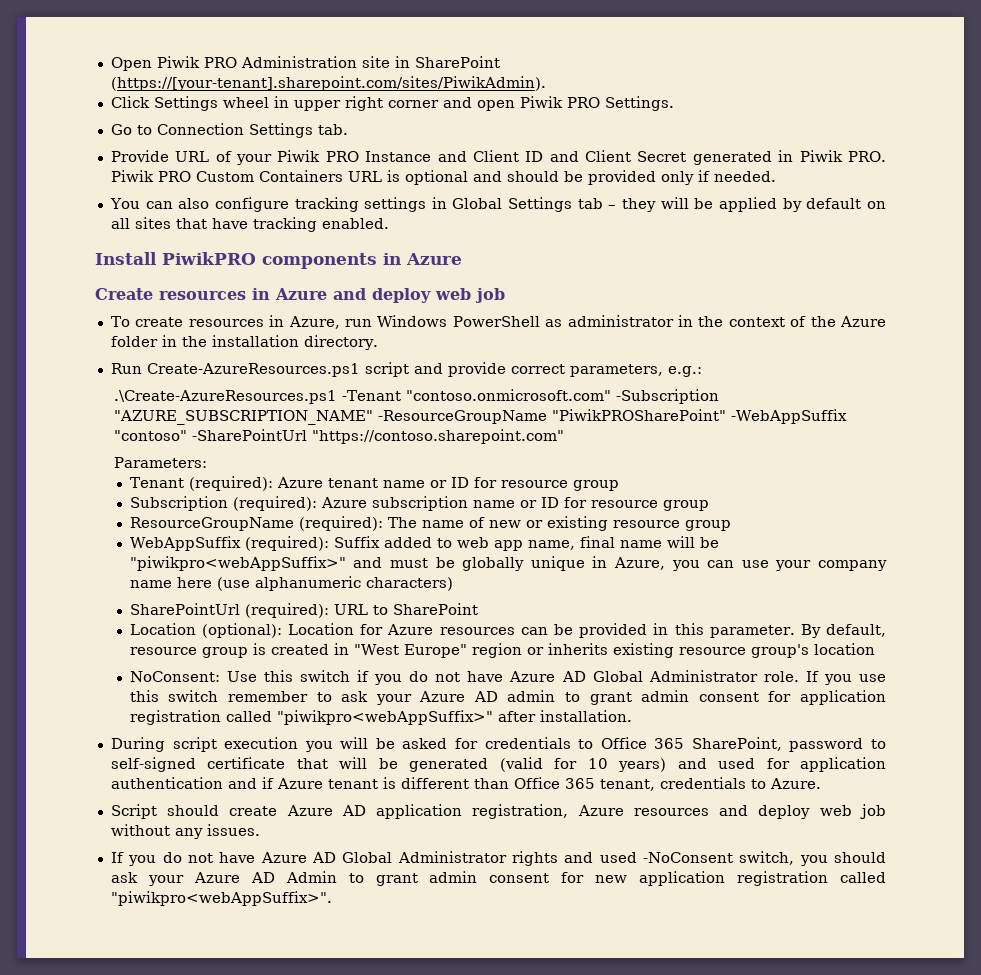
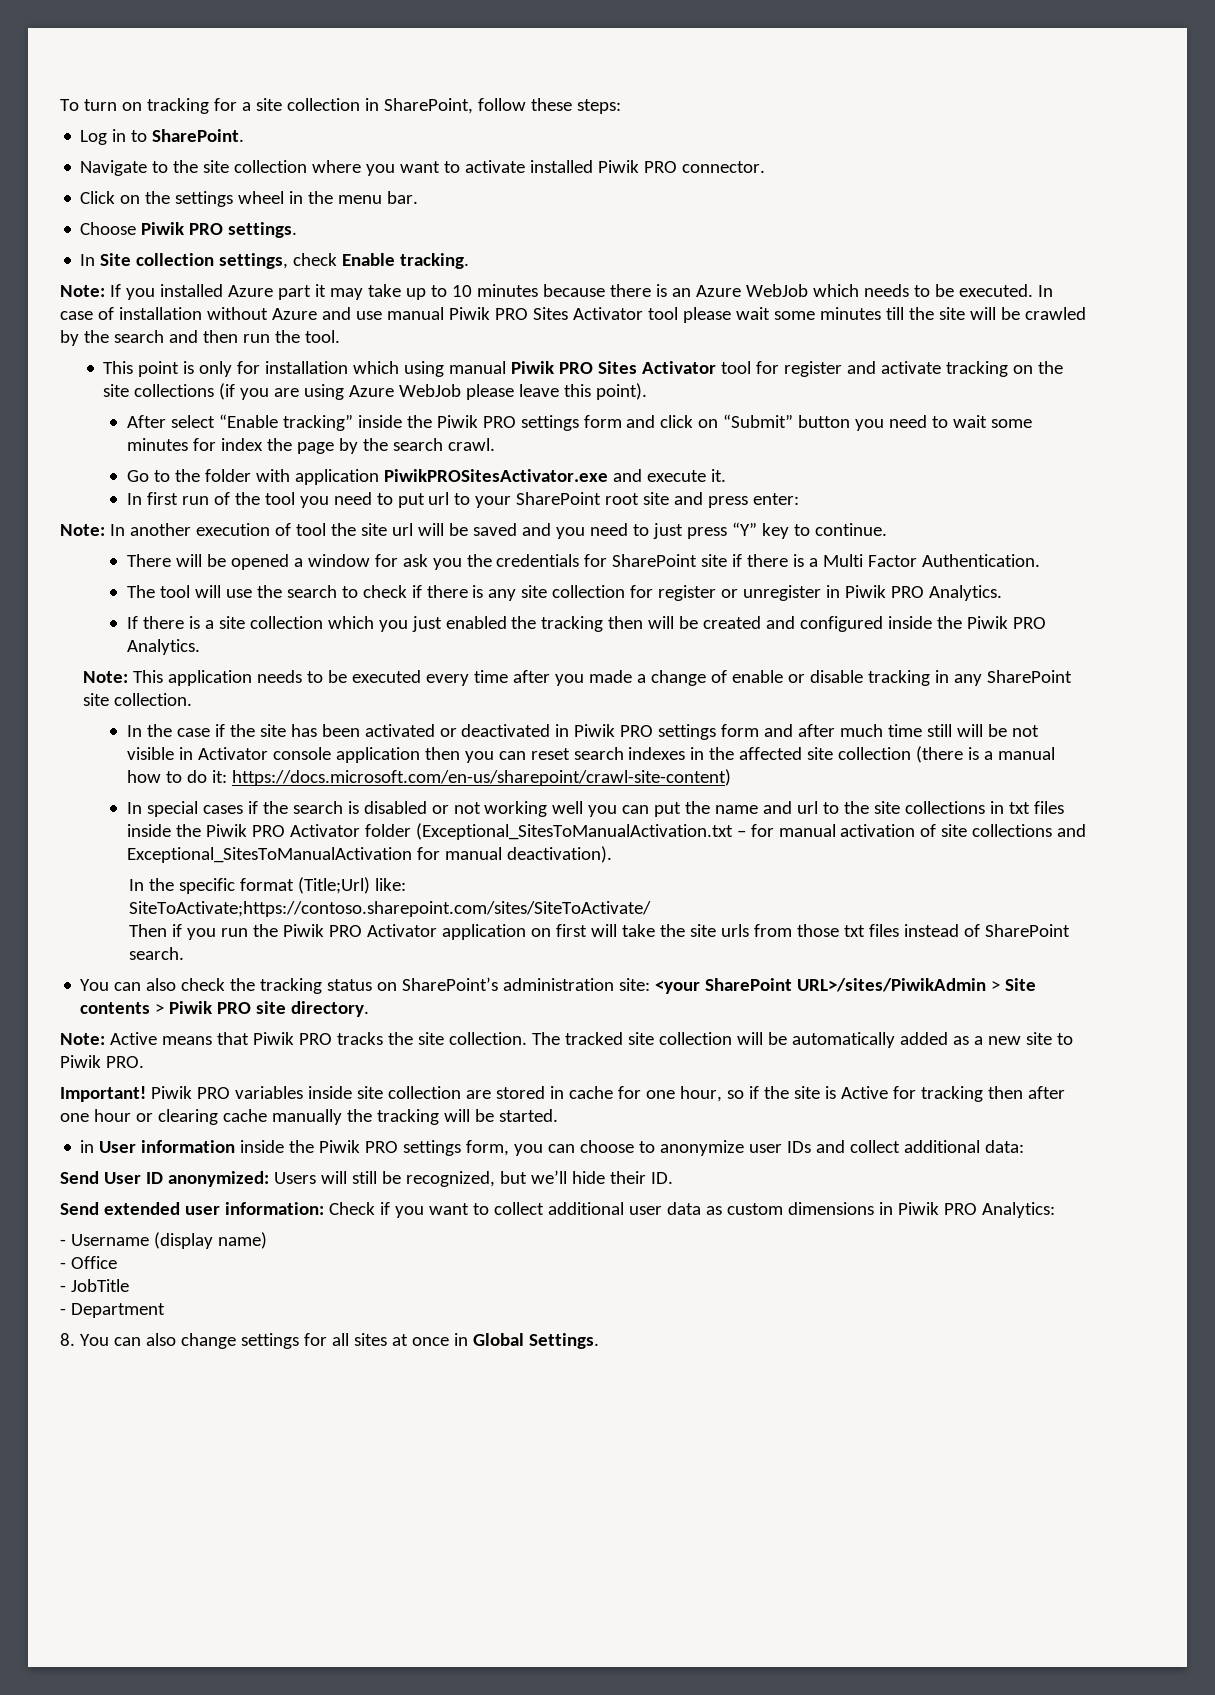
[110,56,500,71] [110,76,546,91] [110,96,674,111] [110,123,348,138] [110,150,886,165] [110,170,776,185] [109,197,886,212] [110,217,389,232] [95,252,462,269] [95,288,505,303] [110,315,886,329] [110,335,378,350] [110,362,702,377] [113,389,719,404] [113,409,847,425] [113,429,564,444] [113,457,207,468] [129,476,619,491] [129,496,709,511] [129,516,731,531] [129,536,719,551] [129,556,887,571] [129,576,453,591] [129,603,478,618] [129,623,886,638] [129,643,875,658] [129,670,886,685] [129,690,887,705] [129,710,632,725] [110,737,887,752] [110,757,887,772] [110,777,821,791] [110,804,886,819] [110,824,260,839] [110,851,886,866] [110,871,886,886] [110,891,332,906] Open Piwik PRO Administration site in SharePoint (https://[your-tenant].sharepoint.com/sites/PiwikAdmin). // Click Settings wheel in upper right corner and open Piwik PRO Settings. // Go to Connection Settings tab. // Provide URL of your Piwik PRO Instance and Client ID and Client Secret generated in Piwik PRO. Piwik PRO Custom Containers URL is optional and should be provided only if needed. // You can also configure tracking settings in Global Settings tab – they will be applied by default on all sites that have tracking enabled. // Install PiwikPRO components in Azure // Create resources in Azure and deploy web job // To create resources in Azure, run Windows PowerShell as administrator in the context of the Azure folder in the installation directory. // Run Create-AzureResources.ps1 script and provide correct parameters, e.g.: // .\Create-AzureResources.ps1 -Tenant "contoso.onmicrosoft.com" -Subscription "AZURE_SUBSCRIPTION_NAME" -ResourceGroupName "PiwikPROSharePoint" -WebAppSuffix "contoso" -SharePointUrl "https://contoso.sharepoint.com" // Parameters: // Tenant (required): Azure tenant name or ID for resource group // Subscription (required): Azure subscription name or ID for resource group // ResourceGroupName (required): The name of new or existing resource group // WebAppSuffix (required): Suffix added to web app name, final name will be "piwikpro<webAppSuffix>" and must be globally unique in Azure, you can use your company name here (use alphanumeric characters) // SharePointUrl (required): URL to SharePoint // Location (optional): Location for Azure resources can be provided in this parameter. By default, resource group is created in "West Europe" region or inherits existing resource group's location // NoConsent: Use this switch if you do not have Azure AD Global Administrator role. If you use this switch remember to ask your Azure AD admin to grant admin consent for application registration called "piwikpro<webAppSuffix>" after installation. // During script execution you will be asked for credentials to Office 365 SharePoint, password to self-signed certificate that will be generated (valid for 10 years) and used for application authentication and if Azure tenant is different than Office 365 tenant, credentials to Azure. // Script should create Azure AD application registration, Azure resources and deploy web job without any issues. // If you do not have Azure AD Global Administrator rights and used -NoConsent switch, you should ask your Azure AD Admin to grant admin consent for new application registration called "piwikpro<webAppSuffix>". -> [60,98,621,114] [80,129,245,145] [80,160,766,176] [80,191,419,207] [80,222,298,238] [80,253,470,269] [60,284,1053,300] [60,307,1086,323] [60,330,340,346] [103,361,1064,377] [103,383,648,400] [126,414,1033,431] [126,438,495,454] [126,469,726,485] [126,492,800,508] [60,522,887,539] [126,554,1041,570] [126,585,1003,601] [126,616,1047,632] [126,639,200,655] [83,670,1072,686] [83,693,193,706] [126,724,1040,740] [126,746,1056,763] [126,769,731,786] [126,801,1065,817] [126,823,1087,840] [126,846,612,863] [129,877,407,894] [129,901,652,917] [129,924,1071,940] [129,947,185,960] [80,977,1037,994] [80,1001,370,1017] [60,1032,1073,1048] [60,1055,144,1068] [60,1086,1065,1102] [60,1109,558,1125] [80,1140,1025,1156] [60,1170,673,1187] [60,1202,1055,1218] [60,1232,267,1249] [60,1256,117,1269] [60,1279,129,1292] [60,1303,165,1318] [60,1333,599,1349] To turn on tracking for a site collection in SharePoint, follow these steps: // Log in to SharePoint. // Navigate to the site collection where you want to activate installed Piwik PRO connector. // Click on the settings wheel in the menu bar. // Choose Piwik PRO settings. // In Site collection settings, check Enable tracking. // Note: If you installed Azure part it may take up to 10 minutes because there is an Azure WebJob which needs to be executed. In case of installation without Azure and use manual Piwik PRO Sites Activator tool please wait some minutes till the site will be crawled by the search and then run the tool. // This point is only for installation which using manual Piwik PRO Sites Activator tool for register and activate tracking on the site collections (if you are using Azure WebJob please leave this point). // After select “Enable tracking” inside the Piwik PRO settings form and click on “Submit” button you need to wait some minutes for index the page by the search crawl. // Go to the folder with application PiwikPROSitesActivator.exe and execute it. // In first run of the tool you need to put url to your SharePoint root site and press enter: // Note: In another execution of tool the site url will be saved and you need to just press “Y” key to continue. // There will be opened a window for ask you the credentials for SharePoint site if there is a Multi Factor Authentication. // The tool will use the search to check if there is any site collection for register or unregister in Piwik PRO Analytics. // If there is a site collection which you just enabled the tracking then will be created and configured inside the Piwik PRO Analytics. // Note: This application needs to be executed every time after you made a change of enable or disable tracking in any SharePoint site collection. // In the case if the site has been activated or deactivated in Piwik PRO settings form and after much time still will be not visible in Activator console application then you can reset search indexes in the affected site collection (there is a manual how to do it: https://docs.microsoft.com/en-us/sharepoint/crawl-site-content) // In special cases if the search is disabled or not working well you can put the name and url to the site collections in txt files inside the Piwik PRO Activator folder (Exceptional_SitesToManualActivation.txt – for manual activation of site collections and Exceptional_SitesToManualActivation for manual deactivation). // In the specific format (Title;Url) like: // SiteToActivate;https://contoso.sharepoint.com/sites/SiteToActivate/ // Then if you run the Piwik PRO Activator application on first will take the site urls from those txt files instead of SharePoint search. // You can also check the tracking status on SharePoint’s administration site: <your SharePoint URL>/sites/PiwikAdmin > Site contents > Piwik PRO site directory. // Note: Active means that Piwik PRO tracks the site collection. The tracked site collection will be automatically added as a new site to Piwik PRO. // Important! Piwik PRO variables inside site collection are stored in cache for one hour, so if the site is Active for tracking then after one hour or clearing cache manually the tracking will be started. // in User information inside the Piwik PRO settings form, you can choose to anonymize user IDs and collect additional data: // Send User ID anonymized: Users will still be recognized, but we’ll hide their ID. // Send extended user information: Check if you want to collect additional user data as custom dimensions in Piwik PRO Analytics: // - Username (display name) // - Office // - JobTitle // - Department // 8. You can also change settings for all sites at once in Global Settings.

